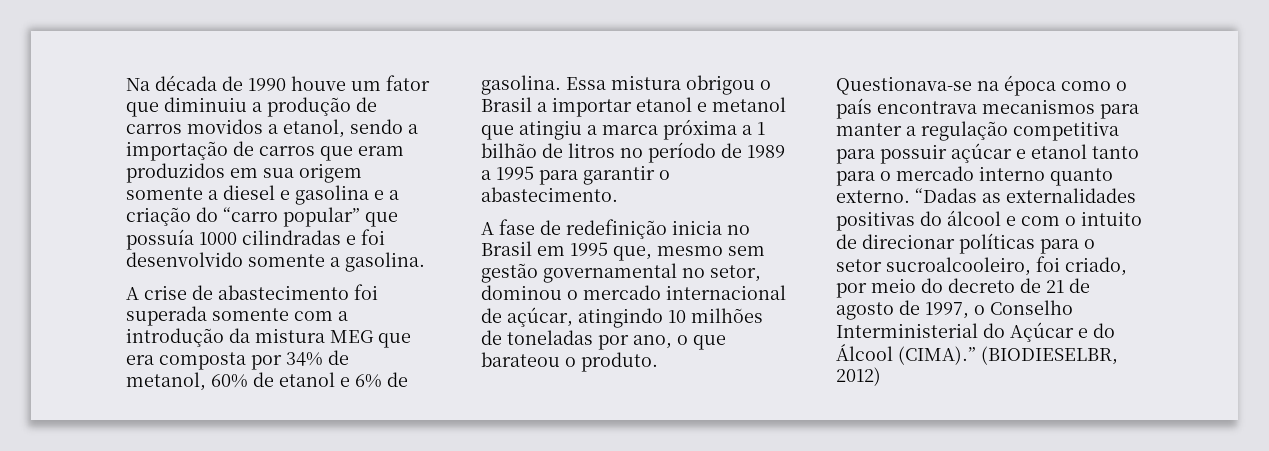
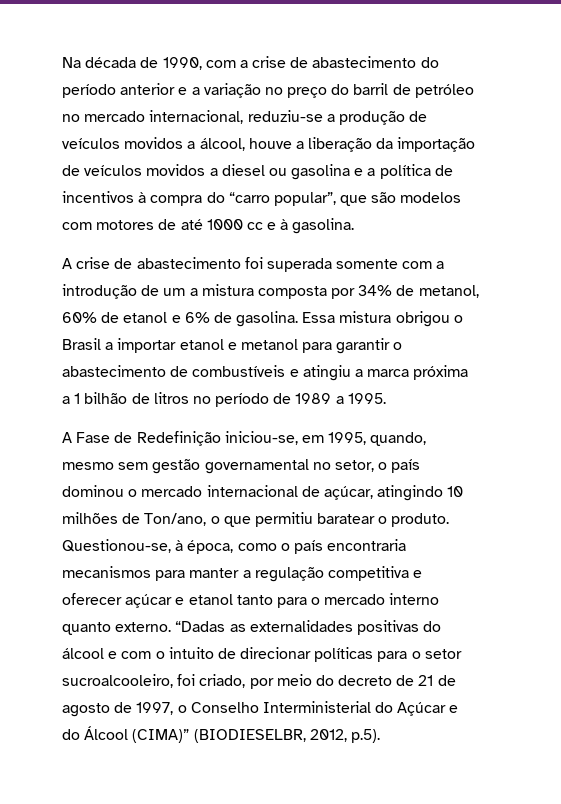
[248,75,430,91] [126,97,247,117] 1990 houve um fator que diminuiu -> [162,56,439,70] [62,83,474,98] [62,110,323,124] 1990, com a crise de abastecimento do período anterior e a variação no preço do barril de petróleo no mercado internacional, reduziu-se
[126,119,418,138] [126,141,404,161] [126,163,362,183] [126,187,203,200] carros movidos a etanol, sendo a importação de carros que eram produzidos em sua origem somente -> [62,137,476,152] [62,164,206,176] veículos movidos a álcool, houve a liberação da importação de veículos movidos
[280,190,290,200] e -> [268,168,287,176] ou
[126,207,398,227] [126,229,385,250] [126,252,340,267] criação do “carro popular” que possuía 1000 cilindradas e foi desenvolvido somente a -> [379,164,453,179] [62,191,462,206] [62,219,289,230] política de incentivos à compra do “carro popular”, que são modelos com motores de até 1000 cc e à
[229,328,411,348] [126,355,154,365] da mistura MEG que era -> [141,284,254,296] de um a mistura
[481,125,514,140] que -> [302,338,403,354] [62,365,299,377] para garantir o abastecimento de combustíveis e
[496,165,670,185] [481,187,618,202] [481,219,750,239] [481,241,652,261] 1995 para garantir o abastecimento. // A fase de redefinição inicia no Brasil em 1995 que, -> [347,393,386,404] [62,431,427,446] 1995. // A Fase de Redefinição iniciou-se, em 1995, quando,
(761, 273) none -> [378,459,421,473] o país
[507,330,726,350] [481,352,658,372] [836,75,1056,96] toneladas por ano, o que barateou o produto. Questionava-se na época -> [144,512,450,527] [62,539,234,554] Ton/ano, o que permitiu baratear o produto. Questionou-se, à época,
[877,101,977,114] encontrava -> [327,539,407,551] encontraria
[836,144,947,164] para possuir -> [413,570,423,578] [62,593,122,605] e oferecer
[898,346,1118,365] [836,367,881,386] (CIMA).” (BIODIESELBR, 2012) -> [132,729,380,743] (CIMA)” (BIODIESELBR, 2012, p.5).

